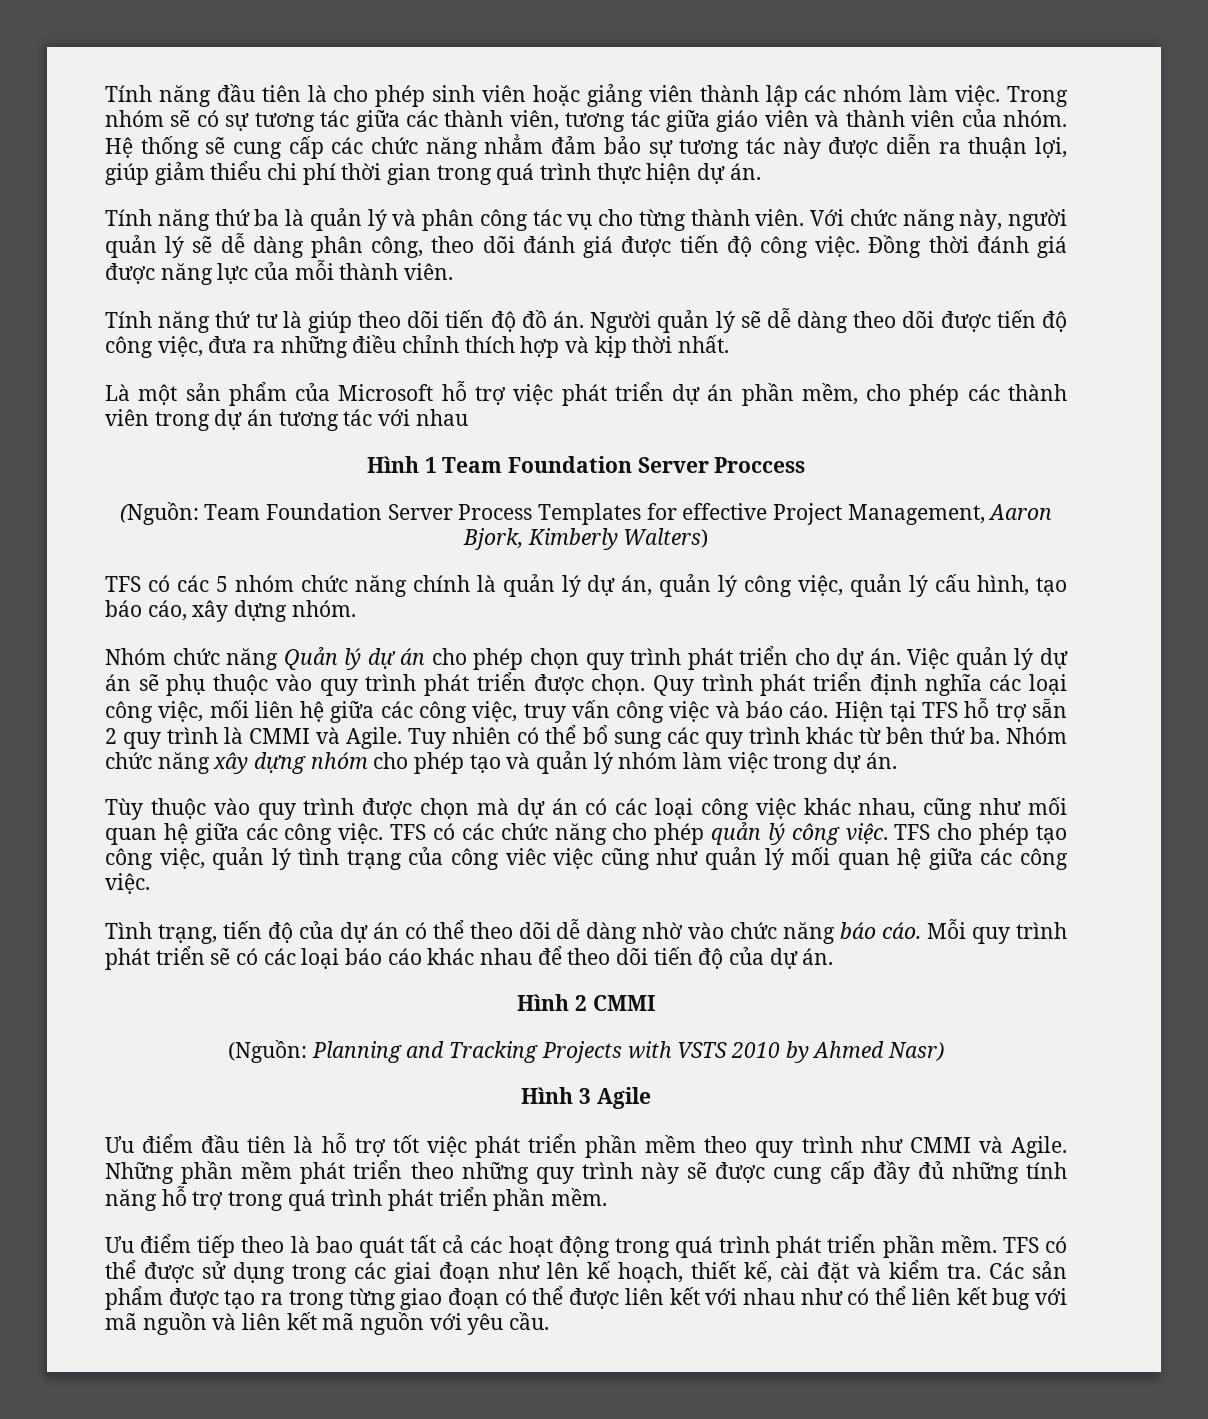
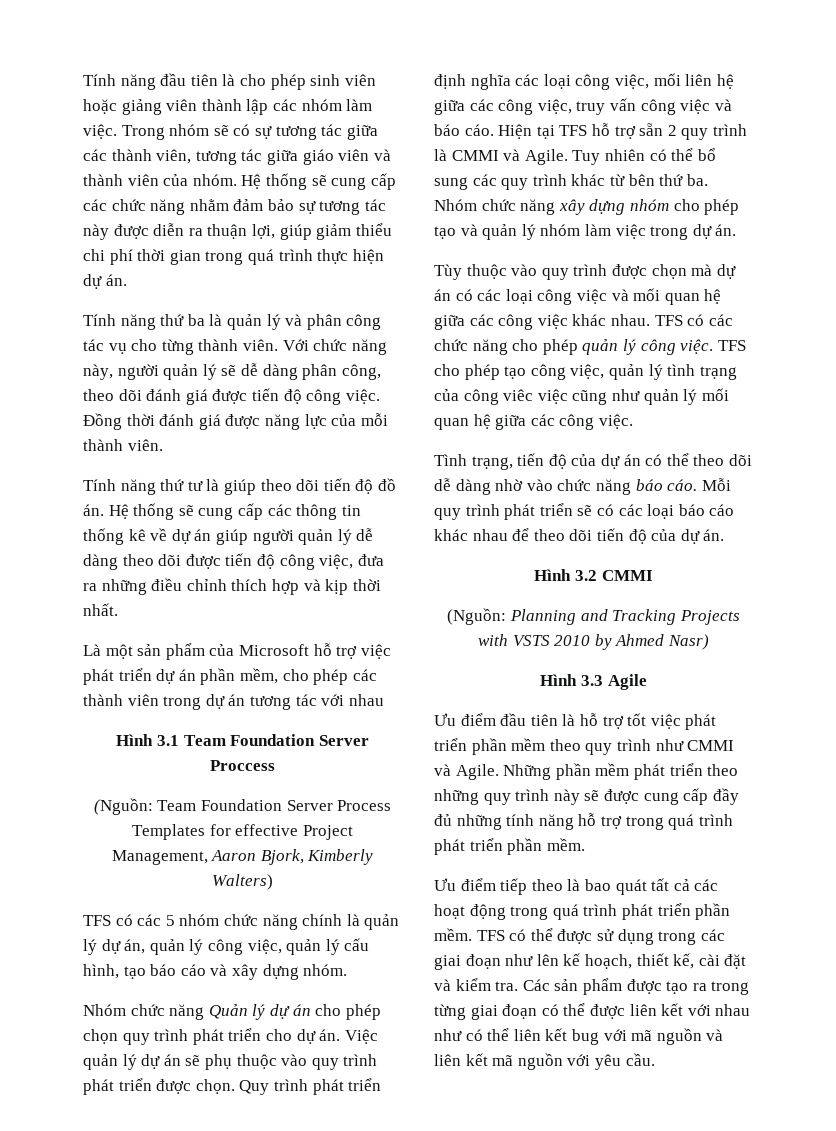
[484,134,544,154] nhẳm -> [189,199,229,211] nhằm
[590,310,761,333] Người quản lý sẽ -> [108,503,361,520] [83,528,352,545] Hệ thống sẽ cung cấp các thông tin thống kê về dự án giúp người quản lý
[424,457,437,473] 1 -> [156,735,179,746] 3.1
[147,600,187,621] cáo, -> [180,964,228,976] cáo và
[803,797,1068,820] [105,823,384,845] khác nhau, cũng như mối quan hệ giữa các công việc. -> [611,288,722,305] [434,314,650,330] và mối quan hệ giữa các công việc khác nhau.
[575,995,587,1011] 2 -> [575,570,597,581] 3.2
[579,1088,591,1104] 3 -> [581,675,603,686] 3.3
[400,1288,443,1310] giao -> [470,1005,498,1020] giai

